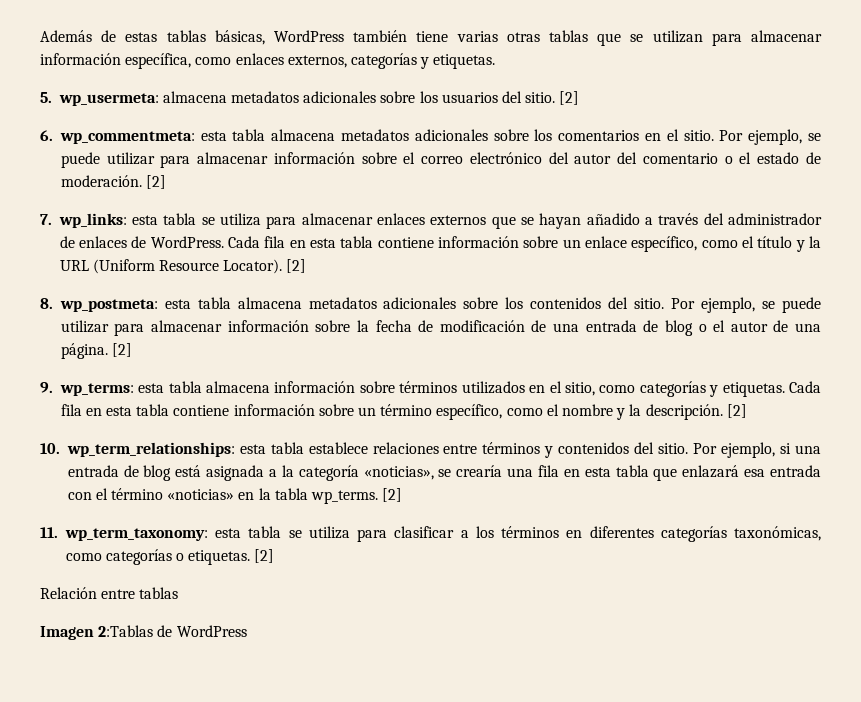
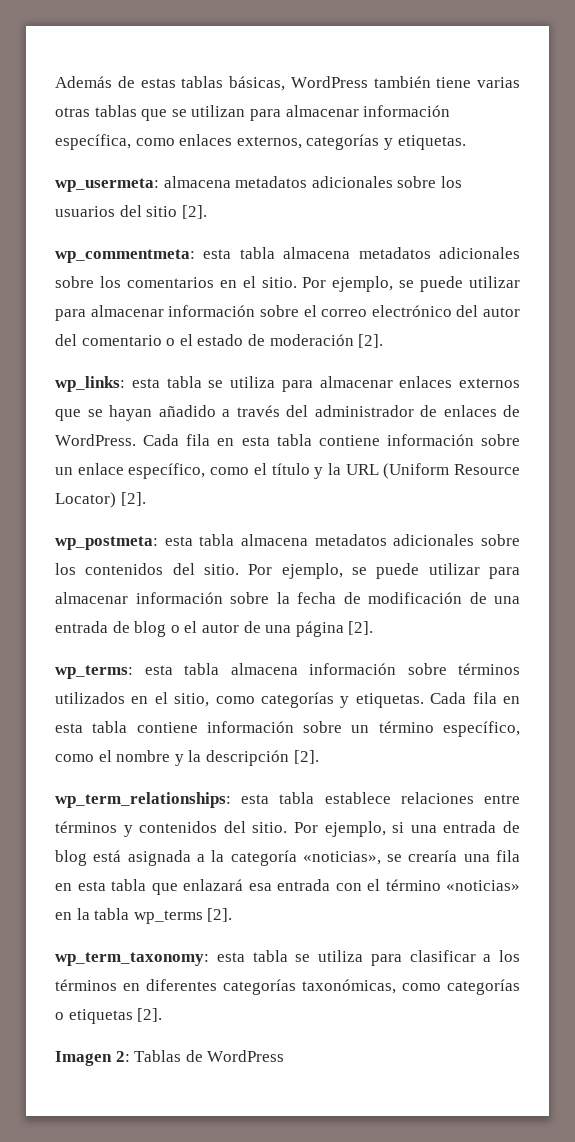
[40,92,52,103] 5. -> (466, 142) none
[525,91,580,105] [40,130,53,141] sitio. [2] // 6. -> [146,205,207,219] sitio [2]. //
[60,175,166,189] [40,214,52,225] moderación. [2] // 7. -> [269,334,384,348] moderación [2]. //
[223,259,307,274] [40,298,53,309] Locator). [2] // 8. -> [55,492,146,508] Locator) [2]. //
[60,343,132,359] [40,382,53,393] página. [2] // 9. -> [295,621,374,637] página [2]. //
[645,404,747,420] [40,443,60,454] descripción. [2] // 10. -> [205,750,319,766] descripción [2]. //
[311,488,403,504] [40,527,58,538] wp_terms. [2] // 11. -> [133,908,233,924] wp_terms [2]. //
[188,549,275,565] [40,587,179,599] etiquetas. [2] // Relación entre tablas -> [68,1008,163,1024] etiquetas [2].
[98,625,154,637] 2:Tablas -> [115,1050,182,1062] 2: Tablas

